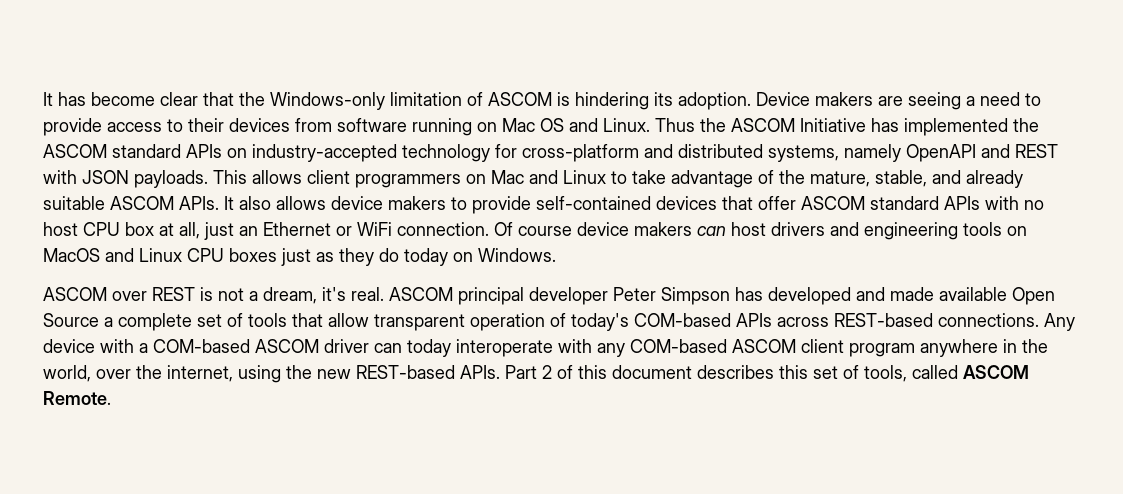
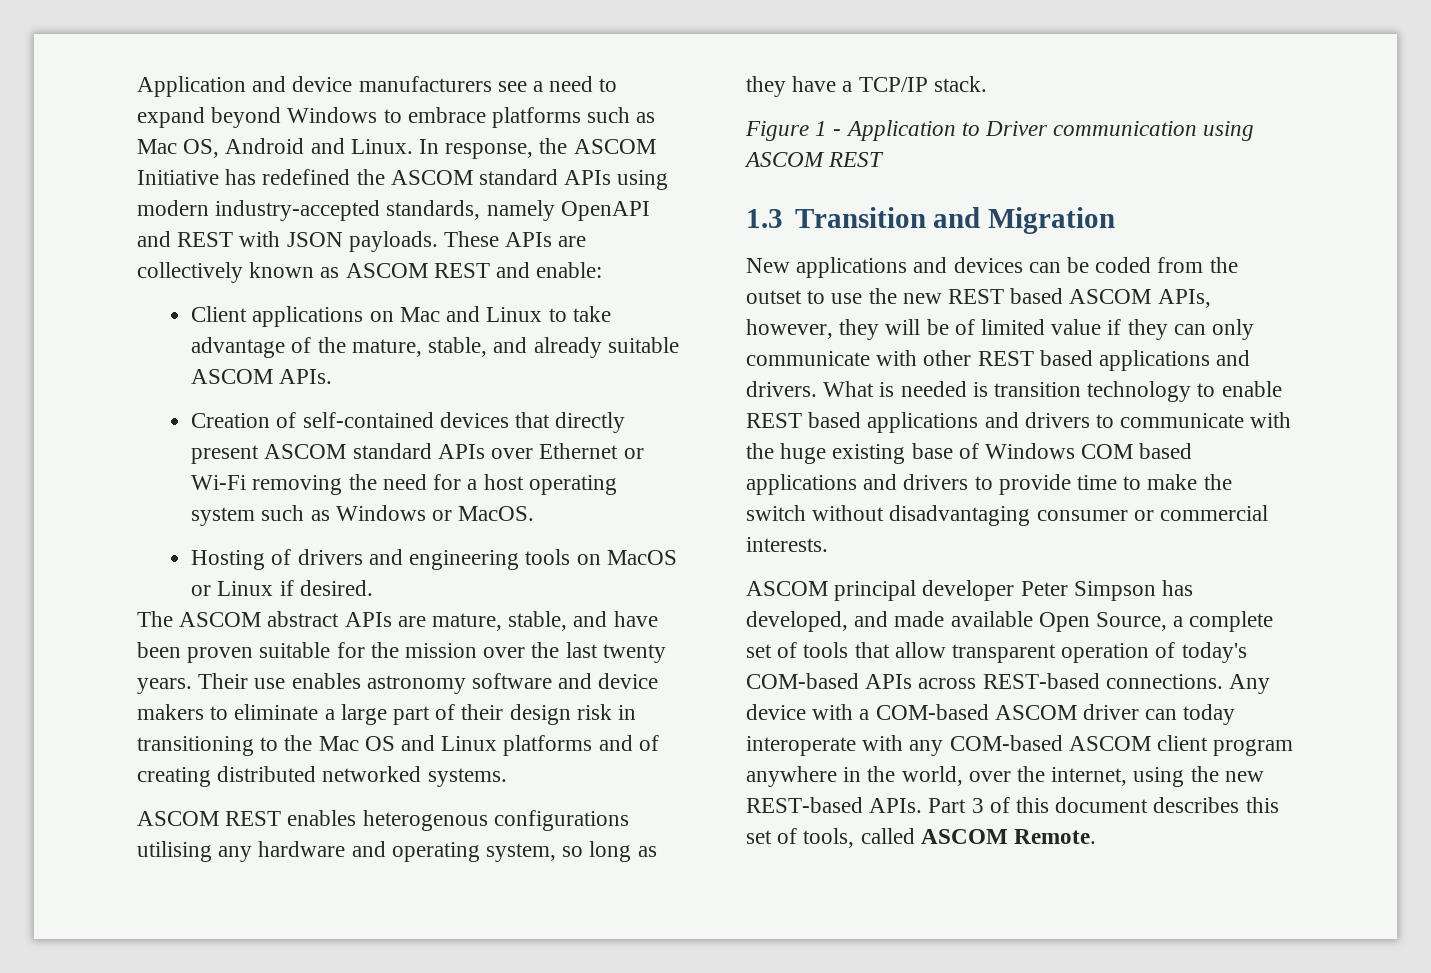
[43,92,1041,110] [43,118,695,136] It has become clear that the Windows-only limitation of ASCOM is hindering its adoption. Device makers are seeing a need to provide access to their devices from software running on Mac OS and Linux. Thus -> [137,76,618,97] [137,107,656,128] [137,138,534,159] Application and device manufacturers see a need to expand beyond Windows to embrace platforms such as Mac OS, Android and Linux. In response,
[904,118,1008,136] implemented -> [262,169,351,185] redefined
[227,144,839,162] on industry-accepted technology for cross-platform and distributed systems, -> [617,170,669,190] [137,200,481,221] using modern industry-accepted standards,
[213,170,461,188] This allows client programmers -> [444,231,587,247] [137,262,603,283] [191,306,364,327] These APIs are collectively known as ASCOM REST and enable: // Client applications
[224,196,531,214] It also allows device makers to provide -> [191,412,297,428] // Creation of
[758,196,1044,210] [43,222,766,240] offer ASCOM standard APIs with no host CPU box at all, just an Ethernet or WiFi connection. Of course device makers can host -> [555,412,626,433] [191,443,644,464] [191,474,617,495] [191,505,535,526] [191,549,292,570] directly present ASCOM standard APIs over Ethernet or Wi-Fi removing the need for a host operating system such as Windows or MacOS. // Hosting of
[105,248,556,266] [43,287,384,304] and Linux CPU boxes just as they do today on Windows. // ASCOM over REST is not a dream, it's real. -> [191,580,373,596] [137,611,658,631] [137,642,666,663] [137,673,659,694] [137,704,637,725] [137,735,659,756] [137,766,507,787] [137,810,629,831] [137,841,657,862] [746,76,987,97] [745,120,1255,141] [744,152,885,167] [746,207,1116,234] [746,257,1238,278] [746,288,1211,308] [746,319,1255,340] [746,350,1251,371] [746,381,1282,402] [746,412,1292,433] [746,443,1193,464] [746,474,1232,495] [746,505,1269,526] [746,537,828,552] or Linux if desired. // The ASCOM abstract APIs are mature, stable, and have been proven suitable for the mission over the last twenty years. Their use enables astronomy software and device makers to eliminate a large part of their design risk in transitioning to the Mac OS and Linux platforms and of creating distributed networked systems. // ASCOM REST enables heterogenous configurations utilising any hardware and operating system, so long as they have a TCP/IP stack. // Figure 1 - Application to Driver communication using ASCOM REST // 1.3 Transition and Migration // New applications and devices can be coded from the outset to use the new REST based ASCOM APIs, however, they will be of limited value if they can only communicate with other REST based applications and drivers. What is needed is transition technology to enable REST based applications and drivers to communicate with the huge existing base of Windows COM based applications and drivers to provide time to make the switch without disadvantaging consumer or commercial interests. //
[768,287,851,305] developed -> [746,611,848,632] developed,
[43,313,99,327] Source -> [1096,612,1168,631] Source,
[542,365,552,379] 2 -> [971,798,984,813] 3

